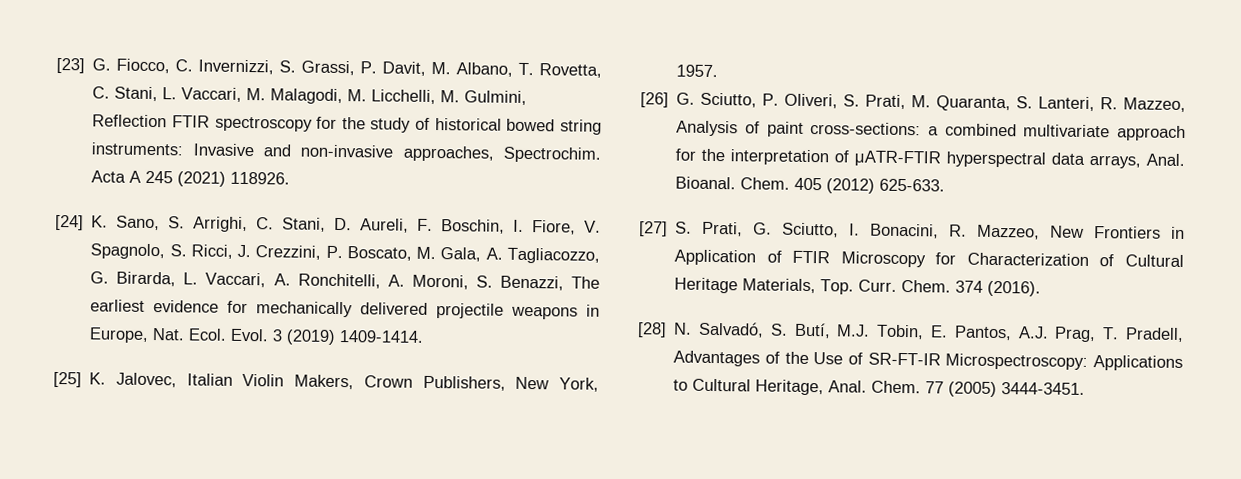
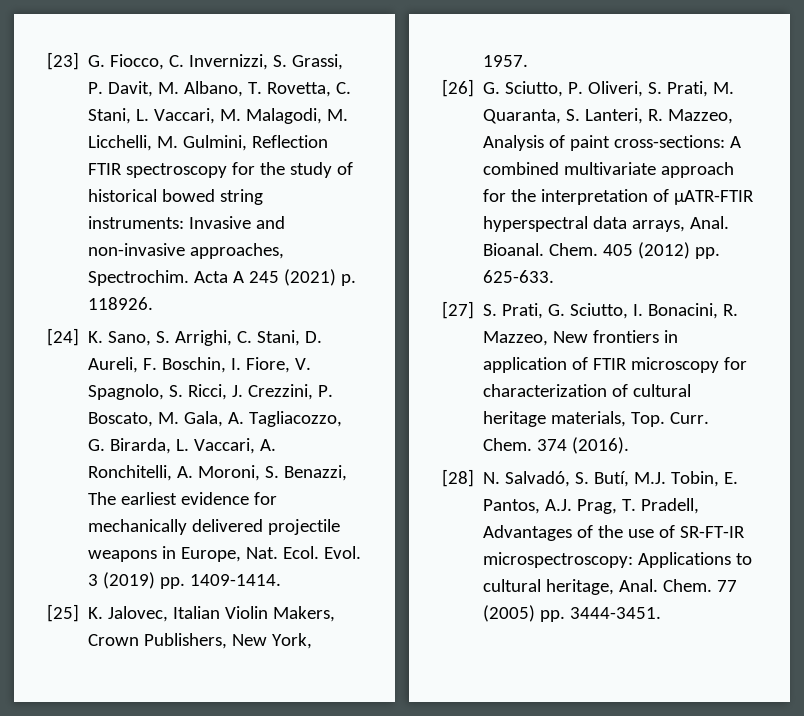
(227, 179) none -> [341,274,357,286] p.
(337, 337) none -> [160,577,186,589] pp.
[927,126,939,136] a -> [730,136,742,148] A
(876, 186) none -> [695,247,721,259] pp.
[1094,226,1185,239] [674,249,1184,268] [674,277,817,294] Frontiers in Application of FTIR Microscopy for Characterization of Cultural Heritage Materials, -> [593,330,679,343] [483,357,748,373] [483,384,692,397] [483,411,627,427] frontiers in application of FTIR microscopy for characterization of cultural heritage materials,
[813,352,844,365] Use -> [628,529,655,538] use
[945,353,1089,370] Microspectroscopy: -> [483,552,634,568] microspectroscopy:
[692,378,825,396] Cultural Heritage, -> [483,579,615,595] cultural heritage,
(998, 389) none -> [540,610,566,622] pp.

